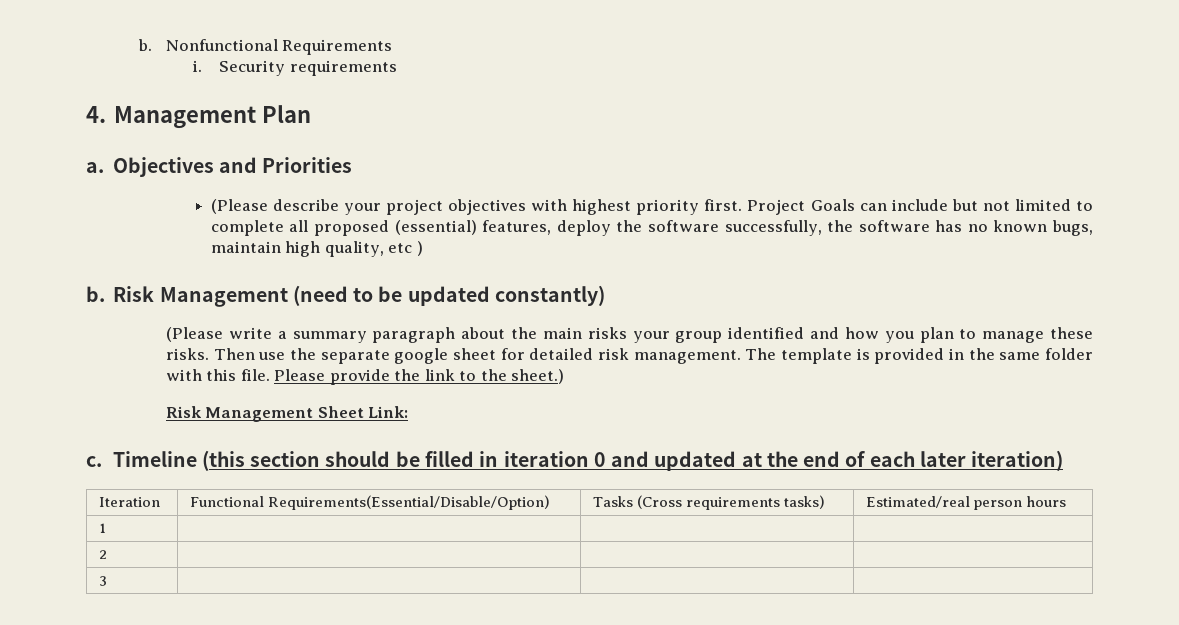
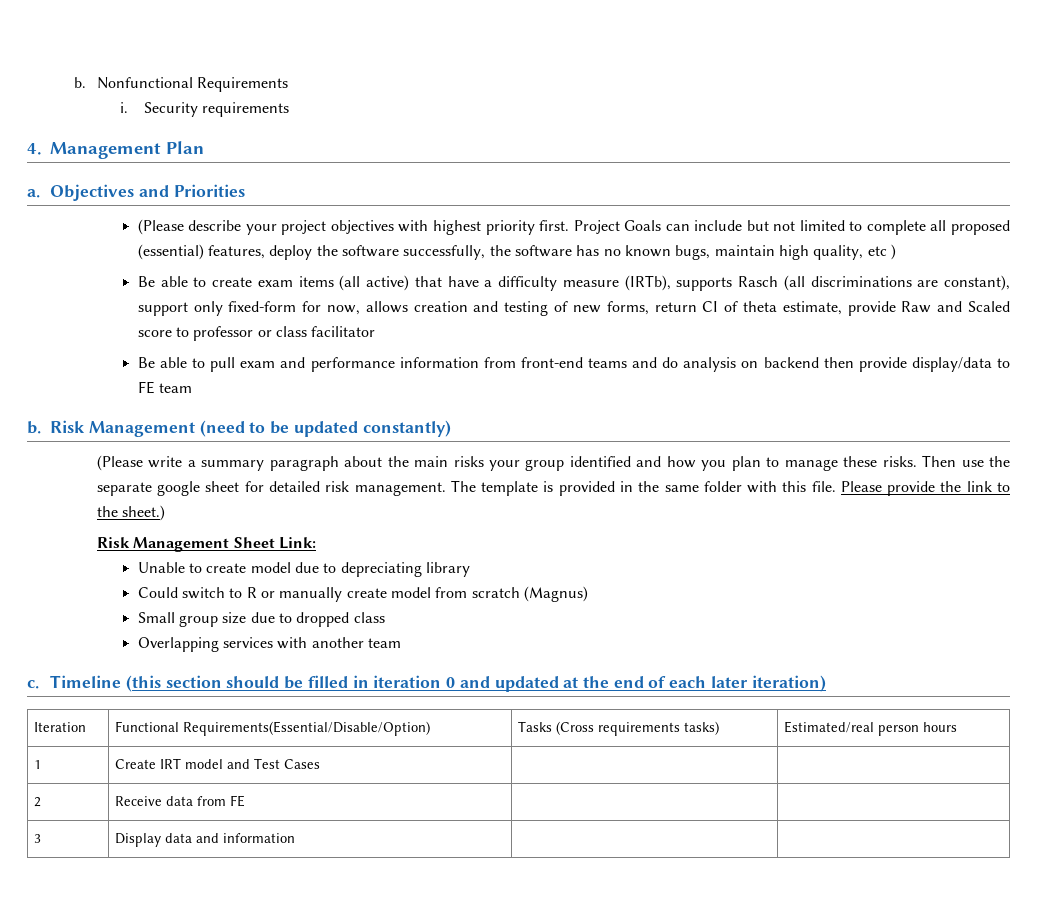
(423, 248) none -> [137,275,1011,291] [137,301,1011,316] [137,326,376,341] [137,357,1011,372] [137,381,193,394] // Be able to create exam items (all active) that have a difficulty measure (IRTb), supports Rasch (all discriminations are constant), support only fixed-form for now, allows creation and testing of new forms, return CI of theta estimate, provide Raw and Scaled score to professor or class facilitator // Be able to pull exam and performance information from front-end teams and do analysis on backend then provide display/data to FE team
(409, 412) none -> [137,562,471,577] [137,586,588,602] [137,612,385,627] [137,637,402,652] // Unable to create model due to depreciating library // Could switch to R or manually create model from scratch (Magnus) // Small group size due to dropped class // Overlapping services with another team
[98,550,107,559] [98,576,107,586] | | // 2 | | | // 3 | -> [114,758,320,769] [33,797,41,807] [114,795,245,807] [33,834,41,843] [114,833,295,847] Create IRT model and Test Cases | | // 2 | Receive data from FE | | // 3 | Display data and information

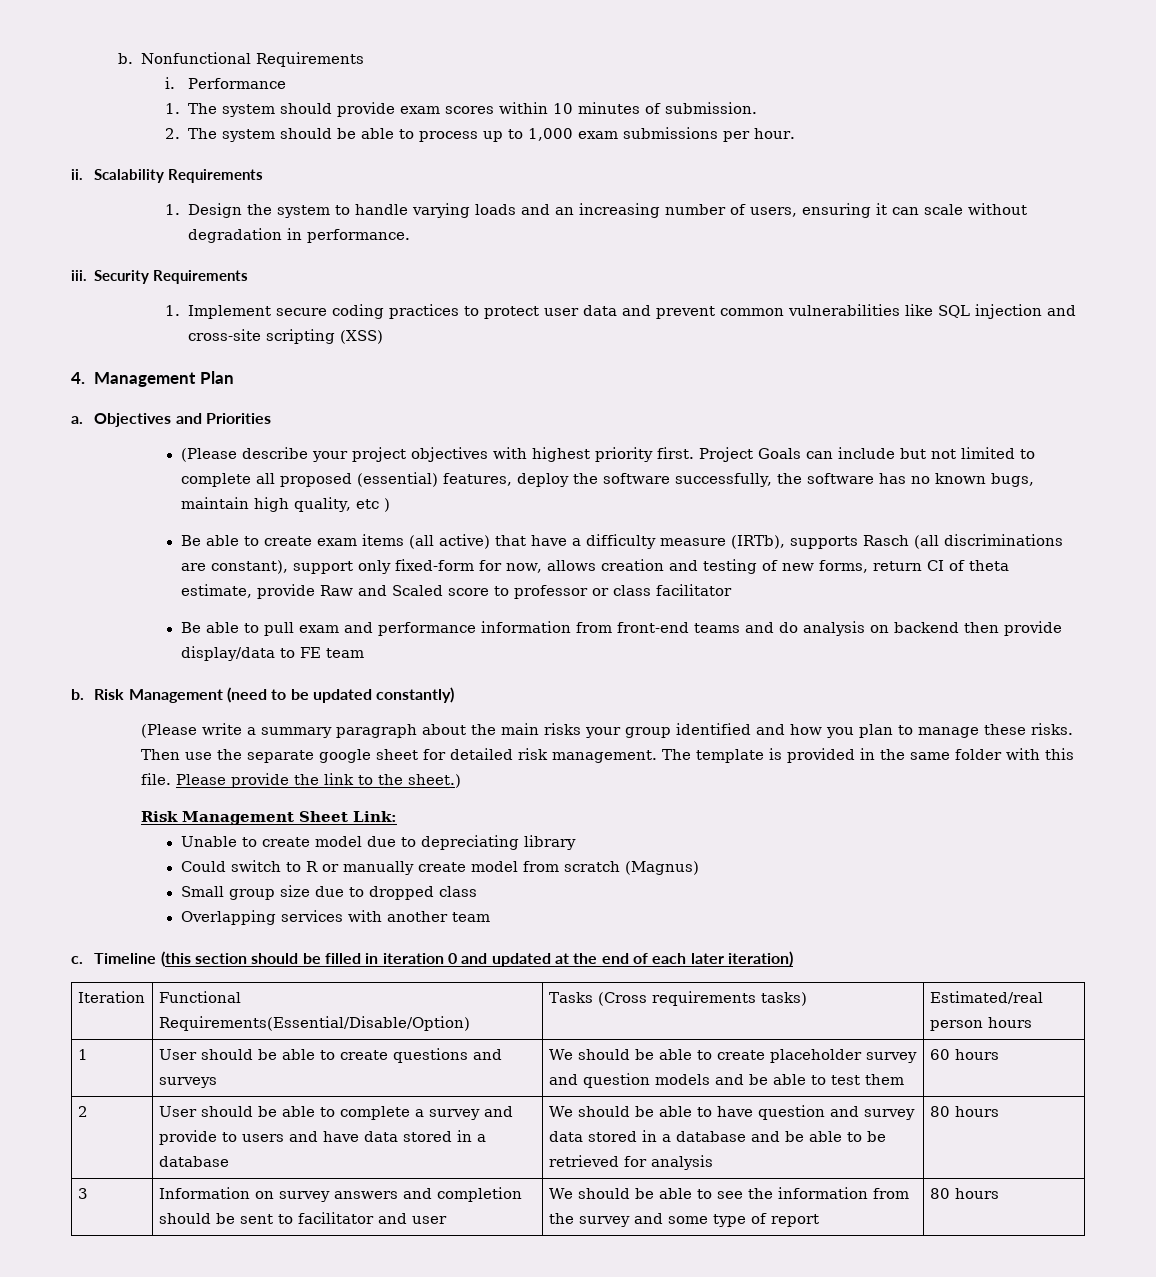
[143,102,289,117] Security requirements -> [187,78,286,89] [164,102,757,117] [164,127,795,142] [71,169,264,183] [164,203,1027,218] [187,228,410,243] [71,270,249,284] [164,304,1076,319] [187,329,383,344] Performance // 1. The system should provide exam scores within 10 minutes of submission. // 2. The system should be able to process up to 1,000 exam submissions per hour. // ii. Scalability Requirements // 1. Design the system to handle varying loads and an increasing number of users, ensuring it can scale without degradation in performance. // iii. Security Requirements // 1. Implement secure coding practices to protect user data and prevent common vulnerabilities like SQL injection and cross-site scripting (XSS)
[114,758,320,769] [33,797,41,807] [114,795,245,807] [33,834,41,843] [114,833,295,847] Create IRT model and Test Cases | | // 2 | Receive data from FE | | // 3 | Display data and information | | -> [158,1048,502,1063] [158,1077,217,1088] [548,1049,917,1063] [548,1073,904,1088] [929,1049,999,1060] [77,1106,88,1117] [158,1106,513,1120] [158,1130,486,1145] [158,1156,229,1167] [548,1105,915,1120] [548,1130,886,1142] [548,1155,713,1170] [929,1106,999,1117] [77,1188,88,1199] [158,1187,522,1202] [158,1212,447,1224] [548,1187,909,1199] [548,1213,819,1227] [929,1188,999,1199] User should be able to create questions and surveys | We should be able to create placeholder survey and question models and be able to test them | 60 hours // 2 | User should be able to complete a survey and provide to users and have data stored in a database | We should be able to have question and survey data stored in a database and be able to be retrieved for analysis | 80 hours // 3 | Information on survey answers and completion should be sent to facilitator and user | We should be able to see the information from the survey and some type of report | 80 hours

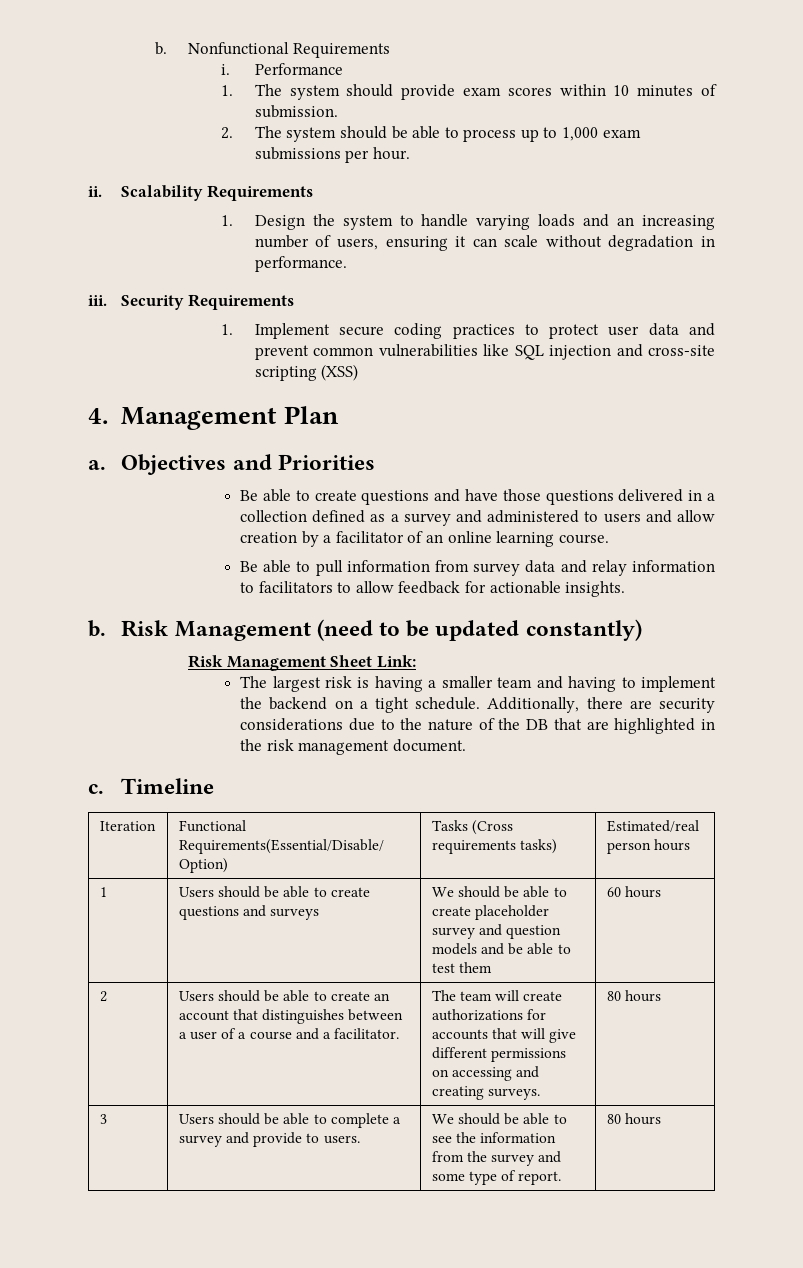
[180,447,1035,462] [180,472,1035,487] [180,497,391,512] [180,534,1063,549] [180,559,1010,574] [180,584,732,599] [180,621,1062,636] [180,646,364,661] (Please describe your project objectives with highest priority first. Project Goals can include but not limited to complete all proposed (essential) features, deploy the software successfully, the software has no known bugs, maintain high quality, etc ) // Be able to create exam items (all active) that have a difficulty measure (IRTb), supports Rasch (all discriminations are constant), support only fixed-form for now, allows creation and testing of new forms, return CI of theta estimate, provide Raw and Scaled score to professor or class facilitator // Be able to pull exam and performance information from front-end teams and do analysis on backend then provide display/data to FE team -> [240,489,715,505] [240,510,715,526] [240,531,609,547] [240,560,715,576] [240,581,626,597] Be able to create questions and have those questions delivered in a collection defined as a survey and administered to users and allow creation by a facilitator of an online learning course. // Be able to pull information from survey data and relay information to facilitators to allow feedback for actionable insights.
[141,723,1074,738] [141,748,1075,763] [141,773,462,788] [141,811,398,825] [180,835,576,850] [180,860,699,875] [180,885,477,900] [180,910,490,925] [71,951,793,967] (Please write a summary paragraph about the main risks your group identified and how you plan to manage these risks. Then use the separate google sheet for detailed risk management. The template is provided in the same folder with this file. Please provide the link to the sheet.) // Risk Management Sheet Link: // Unable to create model due to depreciating library // Could switch to R or manually create model from scratch (Magnus) // Small group size due to dropped class // Overlapping services with another team // c. Timeline (this section should be filled in iteration 0 and updated at the end of each later iteration) -> [188,655,416,671] [240,676,716,692] [240,697,715,713] [240,718,715,734] [240,739,466,755] [88,778,215,794] Risk Management Sheet Link: // The largest risk is having a smaller team and having to implement the backend on a tight schedule. Additionally, there are security considerations due to the nature of the DB that are highlighted in the risk management document. // c. Timeline
[158,1049,197,1060] User -> [178,887,214,897] Users
[158,1106,197,1117] User -> [178,990,390,1002] [178,1009,404,1024] [178,1028,400,1040] [431,990,563,1001] [431,1009,547,1021] [431,1028,577,1043] [431,1047,567,1062] [431,1066,540,1081] [431,1086,541,1100] [606,990,662,1002] [99,1114,107,1124] [178,1114,214,1124] Users should be able to create an account that distinguishes between a user of a course and a facilitator. | The team will create authorizations for accounts that will give different permissions on accessing and creating surveys. | 80 hours // 3 | Users
[241,1130,486,1142] [158,1156,229,1167] [548,1105,915,1120] [548,1130,886,1142] [548,1155,713,1170] [929,1106,999,1117] [77,1188,88,1199] [158,1187,522,1202] [158,1212,447,1224] users and have data stored in a database | We should be able to have question and survey data stored in a database and be able to be retrieved for analysis | 80 hours // 3 | Information on survey answers and completion should be sent to facilitator and user -> [323,1135,360,1144] users.
[770,1214,819,1227] report -> [518,1171,562,1185] report.

